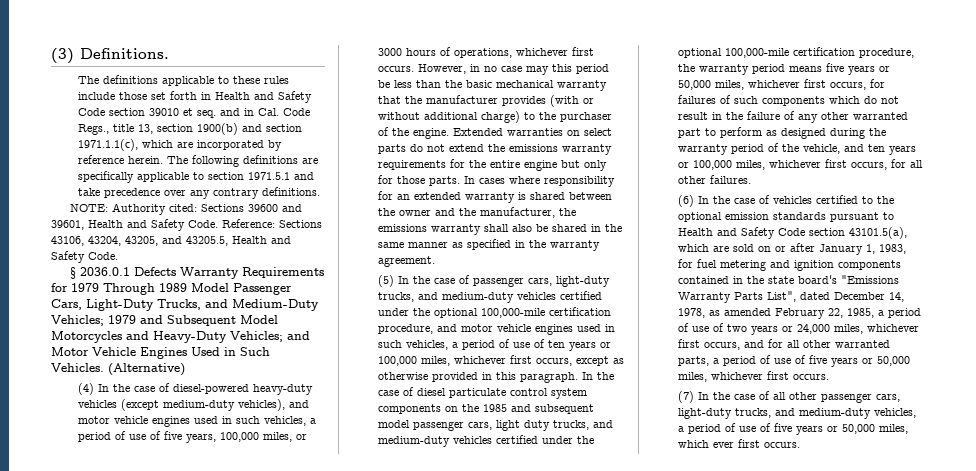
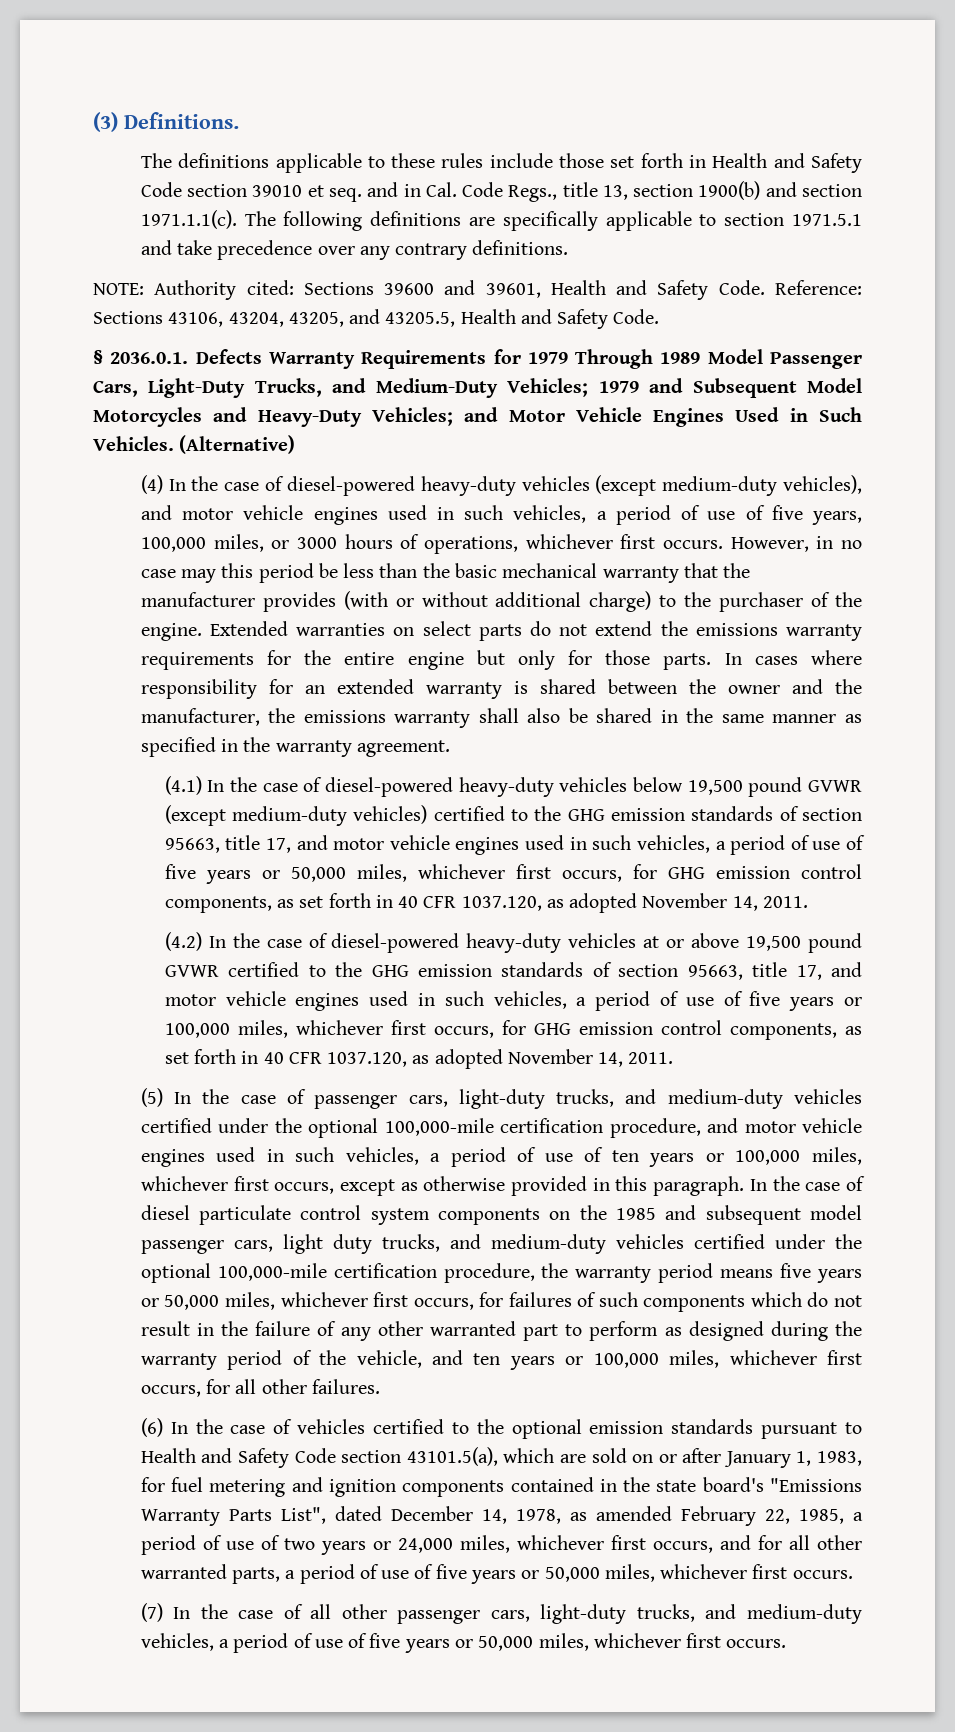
[78,139,283,151] [78,155,164,164] 1971.1.1(c), which are incorporated by reference herein. -> [140,210,237,229] 1971.1.1(c).
[79,267,130,276] 2036.0.1 -> [110,352,189,364] 2036.0.1.
(436, 261) none -> [164,776,863,797] [164,805,863,826] [164,835,865,855] [164,864,863,884] [164,893,808,913] [164,932,863,953] [164,962,863,980] [164,991,863,1011] [164,1020,863,1040] [164,1049,674,1069] // (4.1) In the case of diesel-powered heavy-duty vehicles below 19,500 pound GVWR (except medium-duty vehicles) certified to the GHG emission standards of section 95663, title 17, and motor vehicle engines used in such vehicles, a period of use of five years or 50,000 miles, whichever first occurs, for GHG emission control components, as set forth in 40 CFR 1037.120, as adopted November 14, 2011. // (4.2) In the case of diesel-powered heavy-duty vehicles at or above 19,500 pound GVWR certified to the GHG emission standards of section 95663, title 17, and motor vehicle engines used in such vehicles, a period of use of five years or 100,000 miles, whichever first occurs, for GHG emission control components, as set forth in 40 CFR 1037.120, as adopted November 14, 2011.
[678,440,735,448] which ever -> [593,1633,681,1648] whichever

